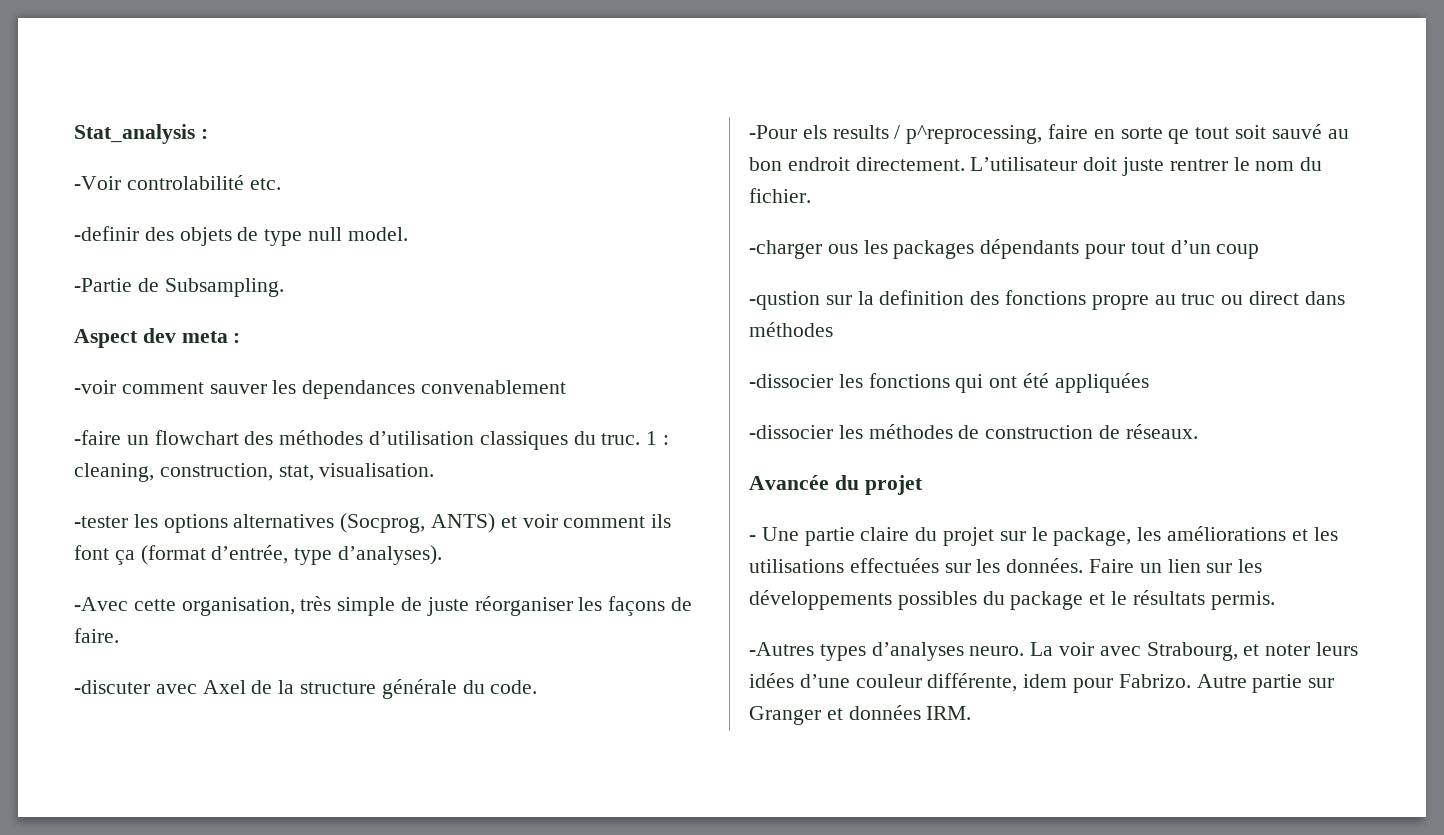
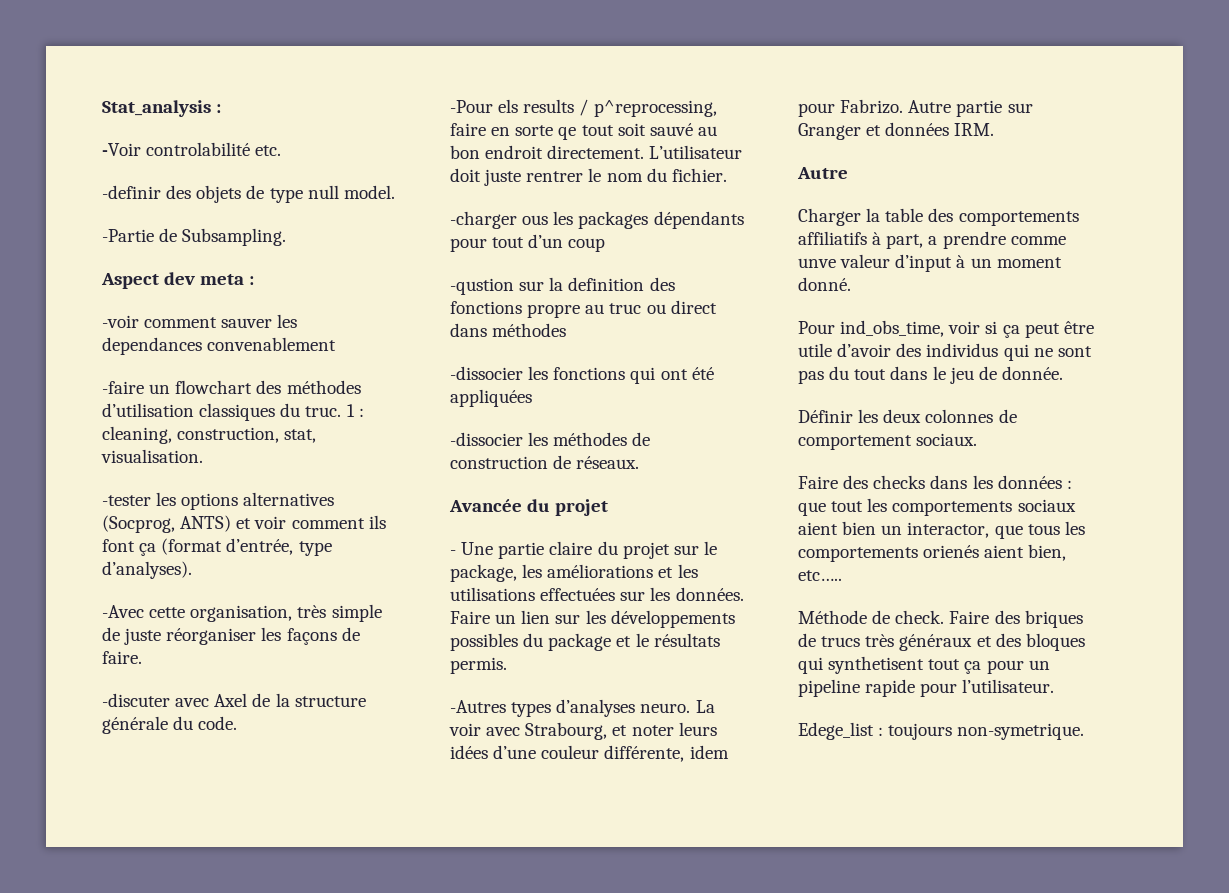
(972, 713) none -> [797,167,848,179] [798,208,1079,226] [798,231,1066,249] [798,254,1062,272] [798,277,851,291] [798,320,1094,338] [798,343,1092,361] [798,366,1063,384] [798,409,1017,423] [798,433,978,450] [798,475,1072,489] [798,498,1076,516] [798,521,1085,539] [798,544,1067,562] [798,570,842,581] [798,610,1083,628] [798,633,1085,651] [798,656,1050,674] [798,679,1055,697] [798,722,1085,740] // Autre // Charger la table des comportements affiliatifs à part, a prendre comme unve valeur d’input à un moment donné. // Pour ind_obs_time, voir si ça peut être utile d’avoir des individus qui ne sont pas du tout dans le jeu de donnée. // Définir les deux colonnes de comportement sociaux. // Faire des checks dans les données : que tout les comportements sociaux aient bien un interactor, que tous les comportements orienés aient bien, etc….. // Méthode de check. Faire des briques de trucs très généraux et des bloques qui synthetisent tout ça pour un pipeline rapide pour l’utilisateur. // Edege_list : toujours non-symetrique.

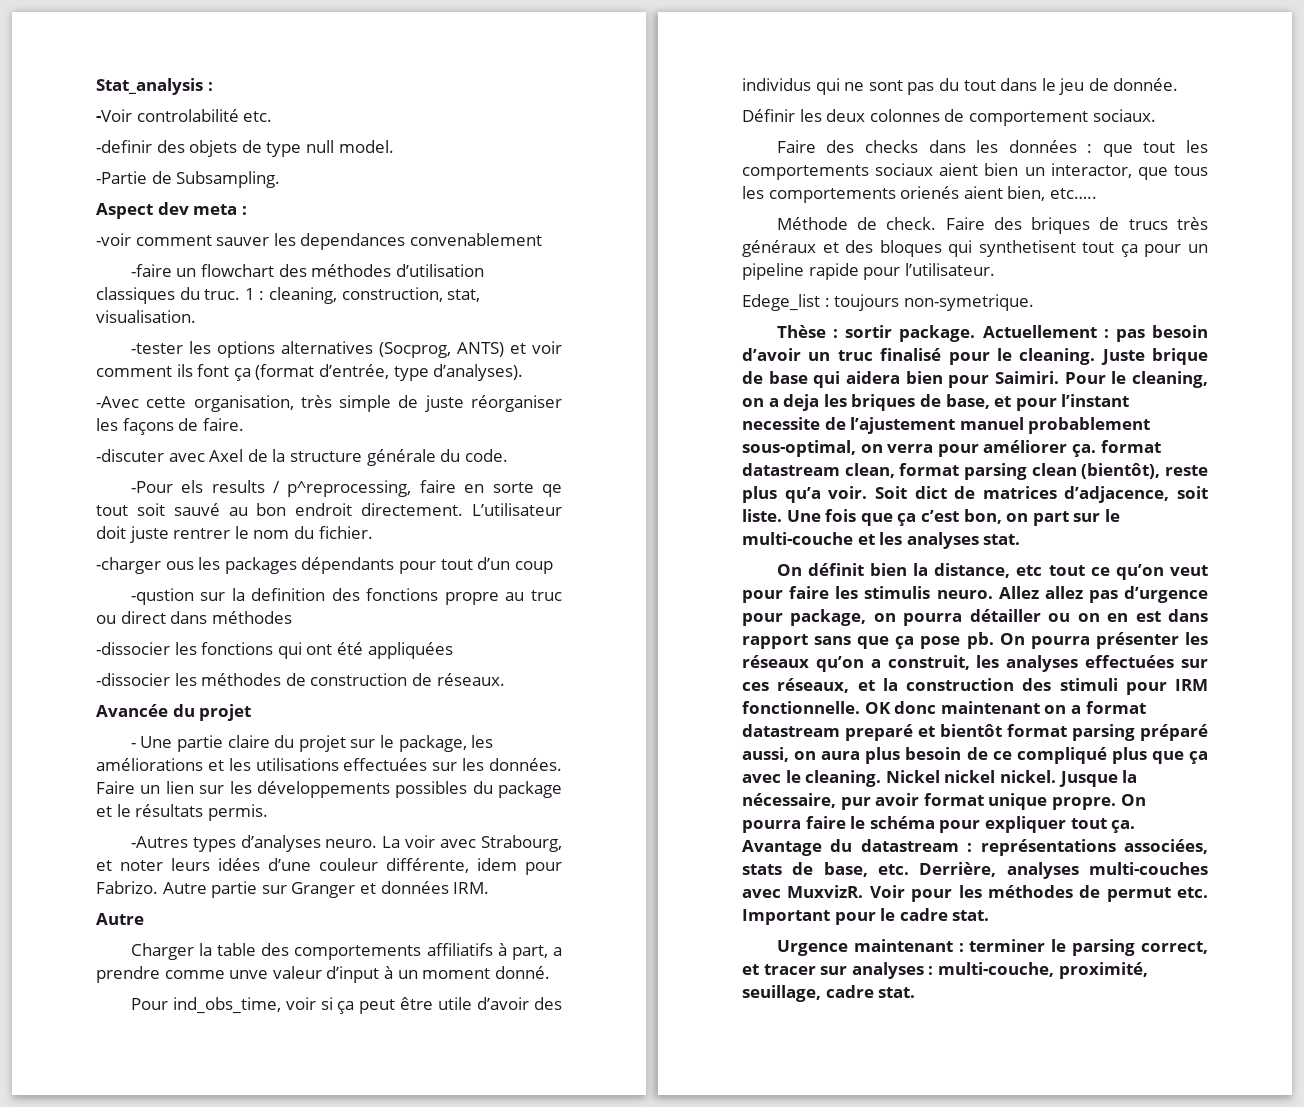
(1085, 731) none -> [776,325,1208,342] [742,348,1208,365] [742,371,1208,388] [742,394,1130,411] [742,417,1151,434] [742,440,1161,457] [742,463,1208,480] [742,486,1208,503] [742,509,1120,526] [742,532,1021,549] [776,563,1208,580] [742,586,1208,603] [742,609,1208,626] [742,632,1208,649] [742,655,1208,672] [742,678,1208,695] [742,701,1146,714] [742,724,1208,741] [742,747,1208,764] [742,770,1138,787] [742,793,1146,810] [742,816,1136,833] [742,839,1208,856] [742,862,1208,879] [742,885,1208,902] [742,908,990,925] [776,939,1208,956] [742,962,1148,979] [742,985,916,1002] // Thèse : sortir package. Actuellement : pas besoin d’avoir un truc finalisé pour le cleaning. Juste brique de base qui aidera bien pour Saimiri. Pour le cleaning, on a deja les briques de base, et pour l’instant necessite de l’ajustement manuel probablement sous-optimal, on verra pour améliorer ça. format datastream clean, format parsing clean (bientôt), reste plus qu’a voir. Soit dict de matrices d’adjacence, soit liste. Une fois que ça c’est bon, on part sur le multi-couche et les analyses stat. // On définit bien la distance, etc tout ce qu’on veut pour faire les stimulis neuro. Allez allez pas d’urgence pour package, on pourra détailler ou on en est dans rapport sans que ça pose pb. On pourra présenter les réseaux qu’on a construit, les analyses effectuées sur ces réseaux, et la construction des stimuli pour IRM fonctionnelle. OK donc maintenant on a format datastream preparé et bientôt format parsing préparé aussi, on aura plus besoin de ce compliqué plus que ça avec le cleaning. Nickel nickel nickel. Jusque la nécessaire, pur avoir format unique propre. On pourra faire le schéma pour expliquer tout ça. Avantage du datastream : représentations associées, stats de base, etc. Derrière, analyses multi-couches avec MuxvizR. Voir pour les méthodes de permut etc. Important pour le cadre stat. // Urgence maintenant : terminer le parsing correct, et tracer sur analyses : multi-couche, proximité, seuillage, cadre stat.

